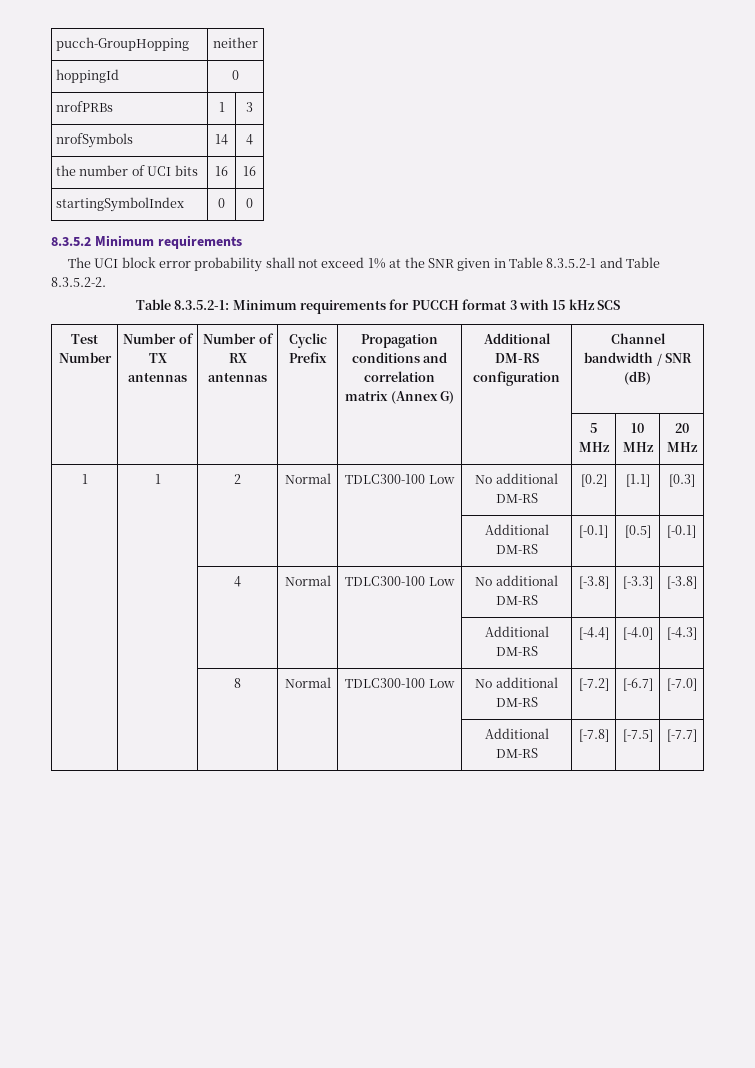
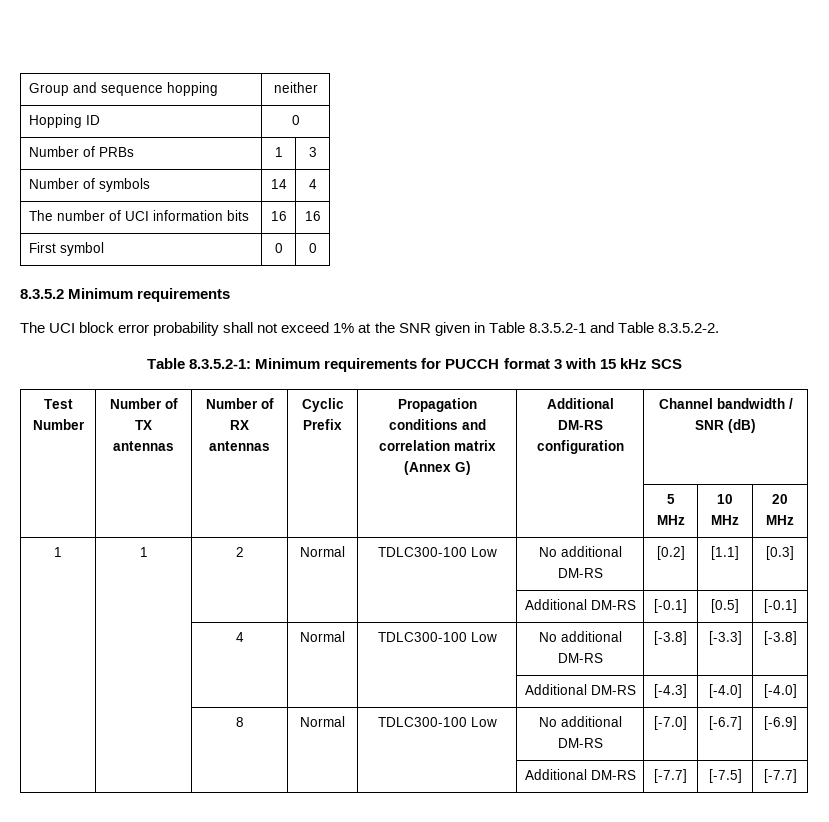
[56,37,190,51] pucch-GroupHopping -> [28,82,218,96] Group and sequence hopping
[56,69,120,83] [232,70,239,80] [56,101,114,112] hoppingId | 0 // nrofPRBs -> [28,114,100,128] [291,115,300,125] [28,146,134,157] Hopping ID | 0 // Number of PRBs
[56,133,134,148] nrofSymbols -> [28,178,150,192] Number of symbols
[56,165,77,176] the -> [28,210,53,221] The
(172, 171) none -> [152,210,223,221] information
[56,197,185,212] startingSymbolIndex -> [28,242,104,256] First symbol
[578,627,609,640] [-4.4] -> [654,684,687,698] [-4.3]
[666,627,697,640] [-4.3] -> [763,684,797,698] [-4.0]
[578,678,609,691] [-7.2] -> [654,716,687,730] [-7.0]
[666,678,697,691] [484,728,549,739] [495,748,538,758] [578,729,609,742] [-7.0] // | | | | | Additional DM-RS | [-7.8] -> [763,716,797,730] [524,769,636,780] [654,769,687,783] [-6.9] // | | | | | Additional DM-RS | [-7.7]

